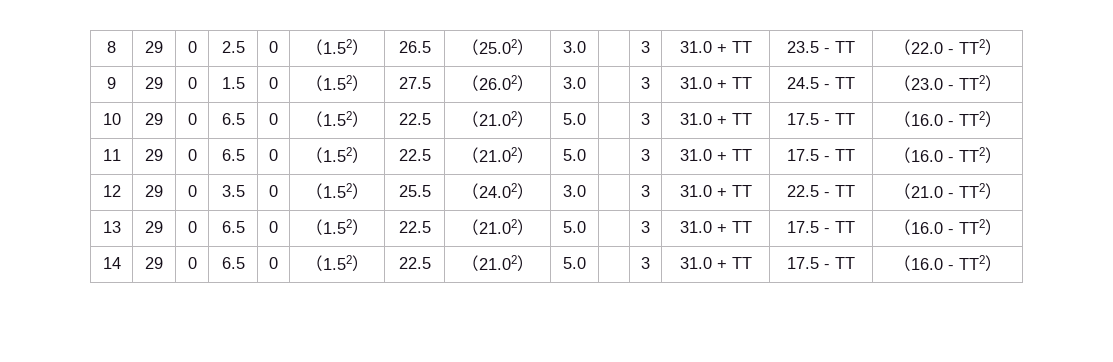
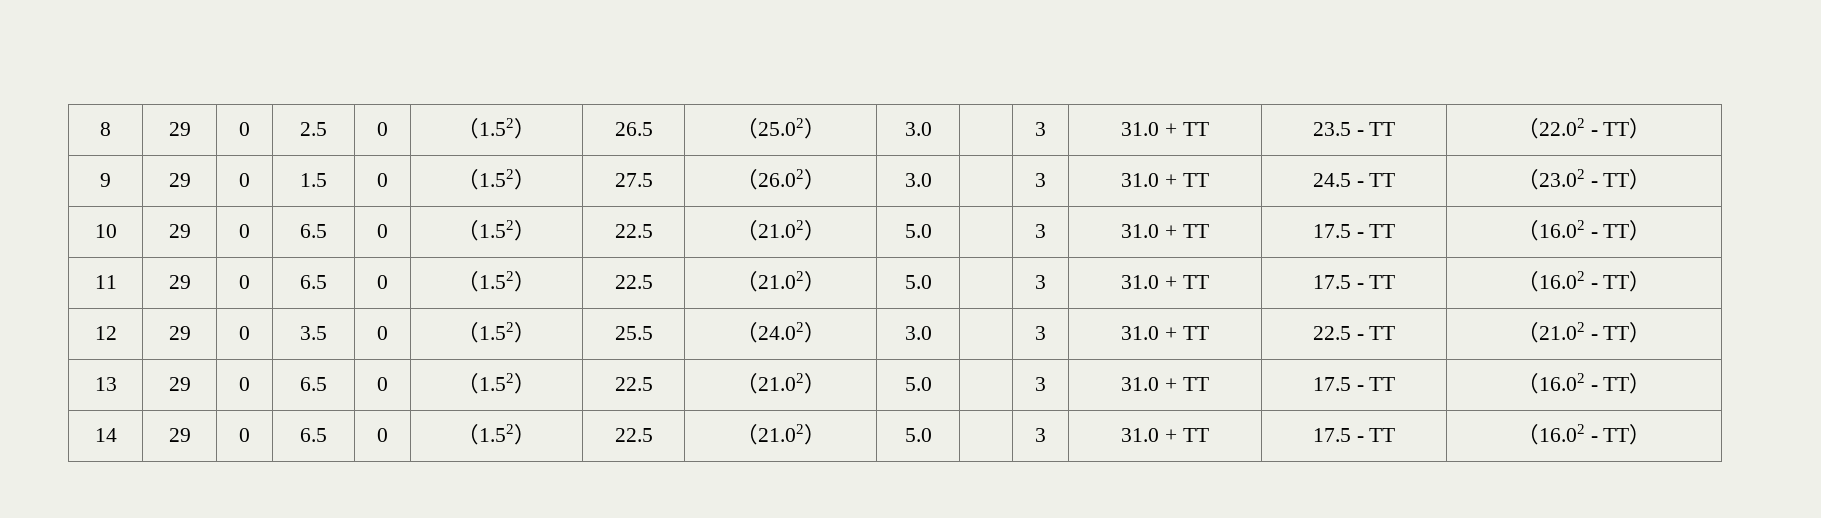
[910,39,985,54] 22.0 - TT2 -> [1538,118,1630,136] 22.02 - TT
[910,75,985,90] 23.0 - TT2 -> [1538,169,1630,187] 23.02 - TT
[910,111,985,126] 16.0 - TT2 -> [1538,220,1630,238] 16.02 - TT
[910,147,985,162] 16.0 - TT2 -> [1538,271,1630,289] 16.02 - TT
[910,183,985,198] 21.0 - TT2 -> [1538,322,1630,340] 21.02 - TT
[910,219,985,234] 16.0 - TT2 -> [1538,373,1630,391] 16.02 - TT
[910,255,985,270] 16.0 - TT2 -> [1538,424,1630,442] 16.02 - TT

